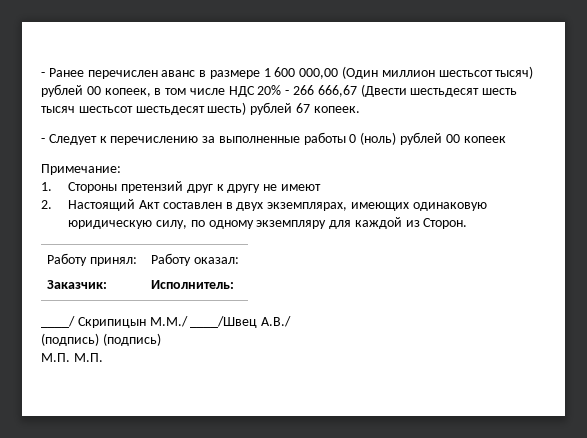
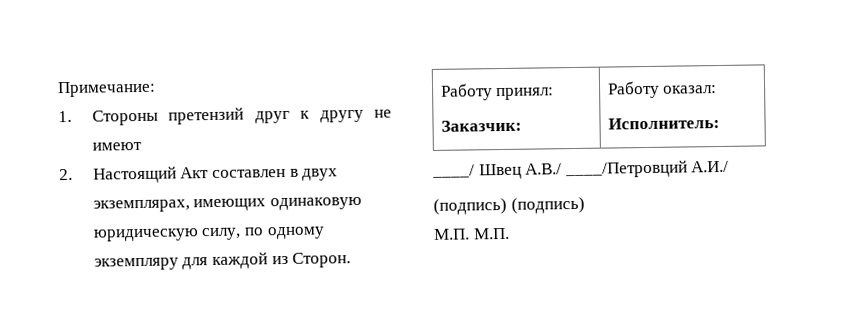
[41,66,534,79] [41,84,518,97] [41,102,360,115] [41,132,506,145] - Ранее перечислен аванс в размере 1 600 000,00 (Один миллион шестьсот тысяч) рублей 00 копеек, в том числе НДС 20% - 266 666,67 (Двести шестьдесят шесть тысяч шестьсот шестьдесят шесть) рублей 67 копеек. // - Следует к перечислению за выполненные работы 0 (ноль) рублей 00 копеек // -> (57, 89) none
[77,316,258,328] Скрипицын М.М./ ____/Швец -> [478,163,522,180] Швец
(292, 321) none -> [564,160,730,179] ____/Петровций А.И./

